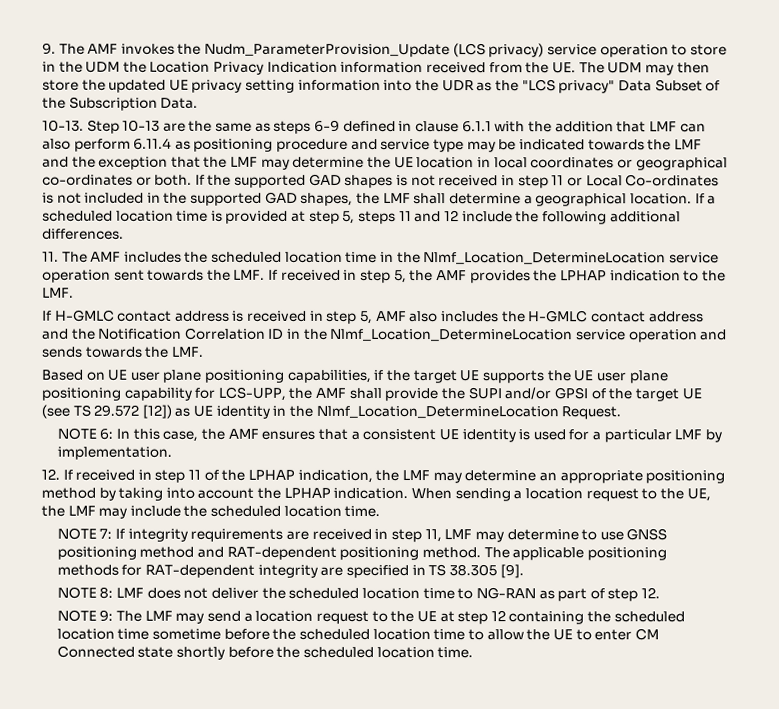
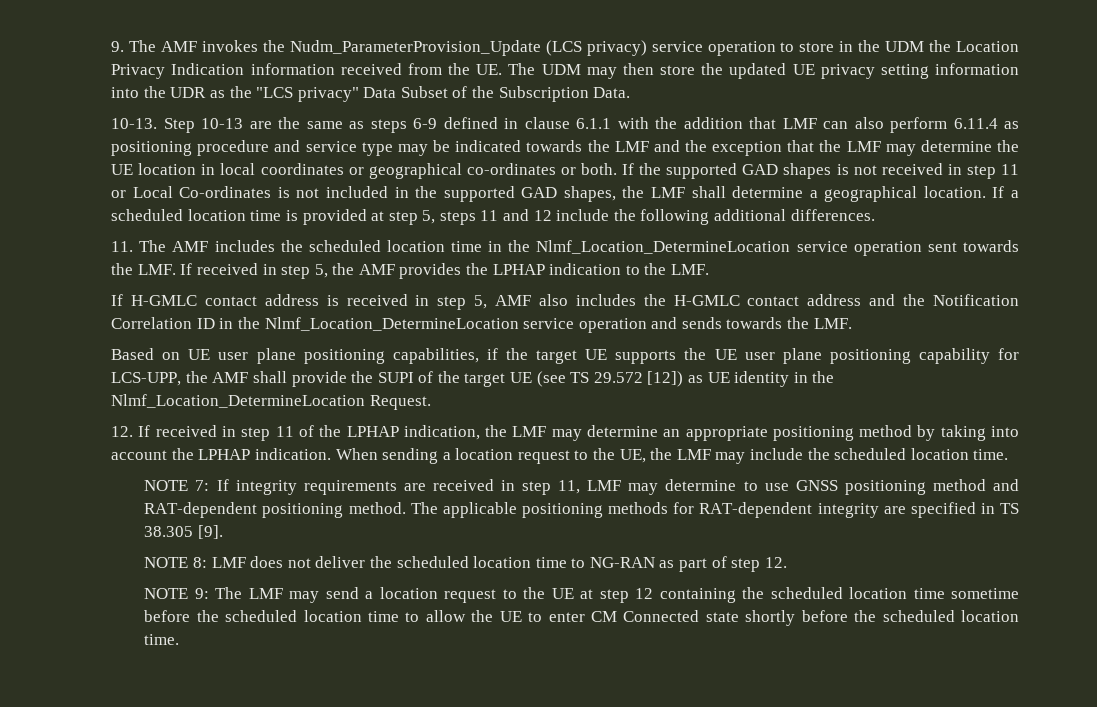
[504,387,588,400] and/or GPSI -> (414, 377) none
[56,427,723,443] [56,446,172,460] // NOTE 6: In this case, the AMF ensures that a consistent UE identity is used for a particular LMF by implementation. -> (431, 402) none

